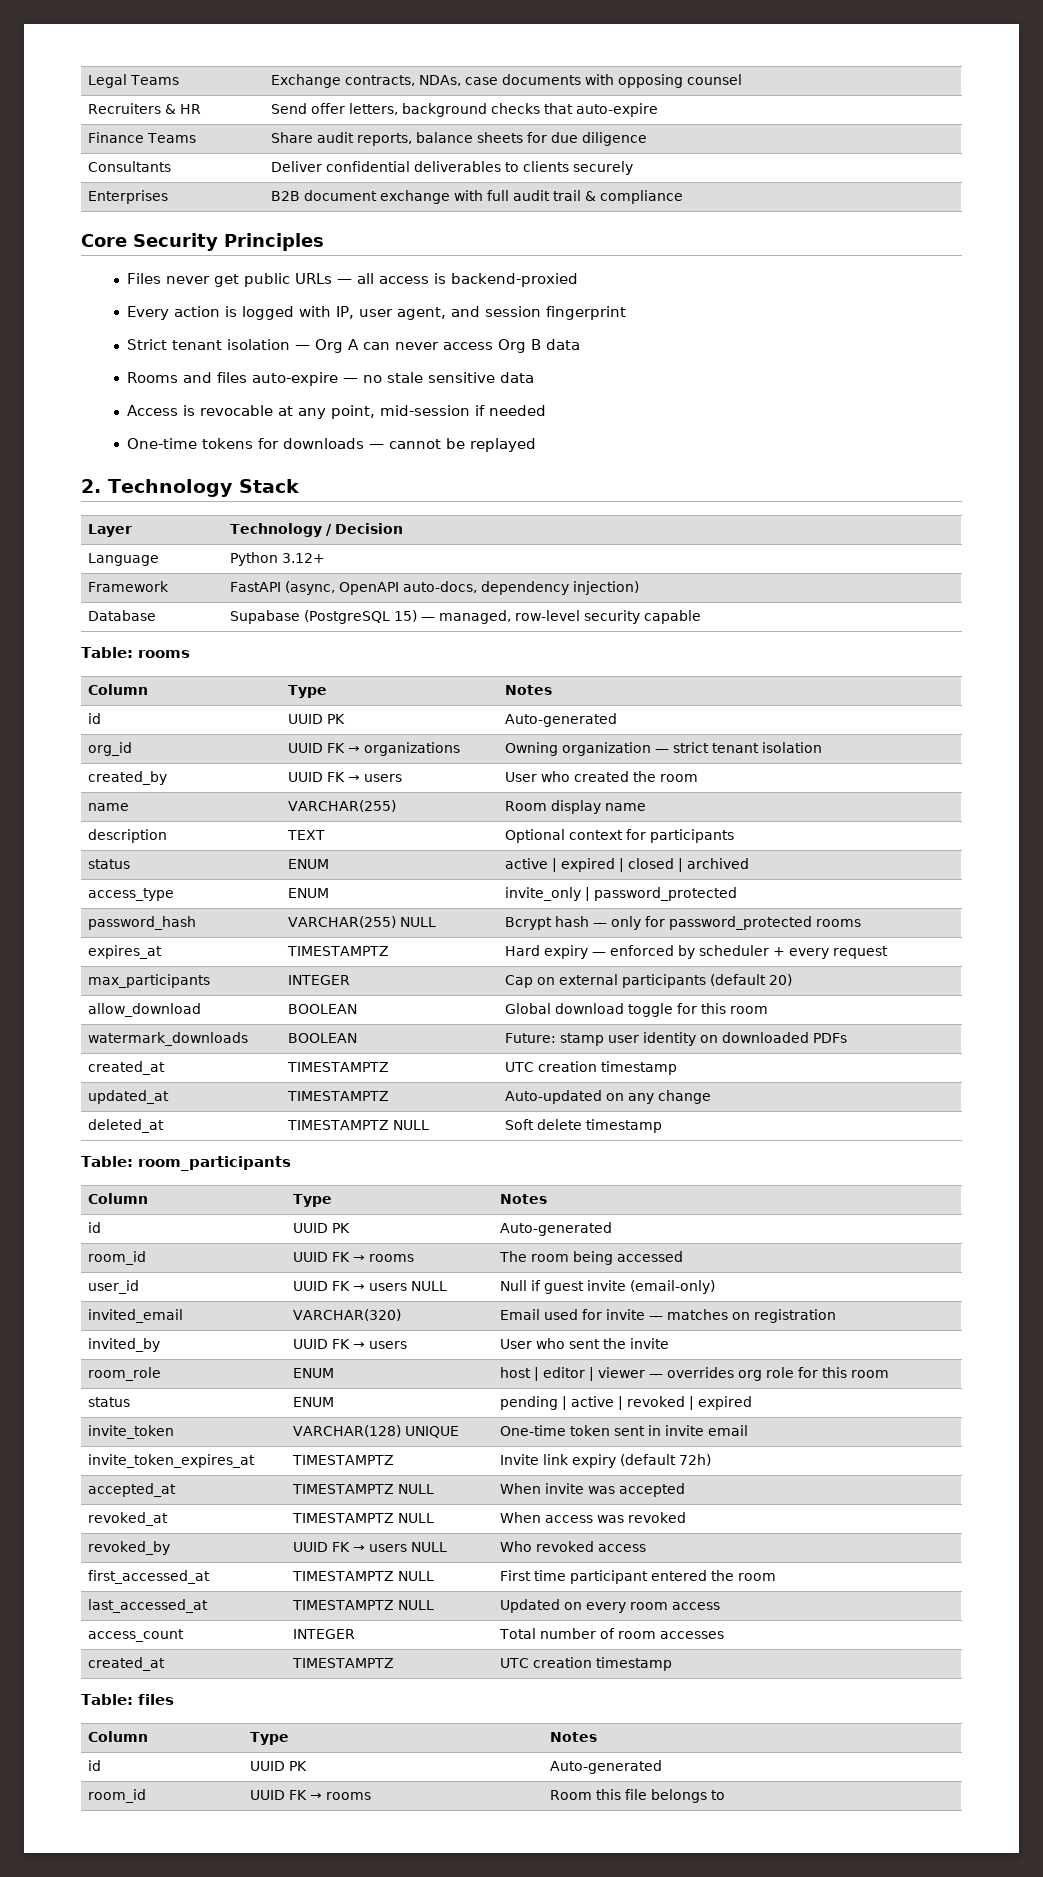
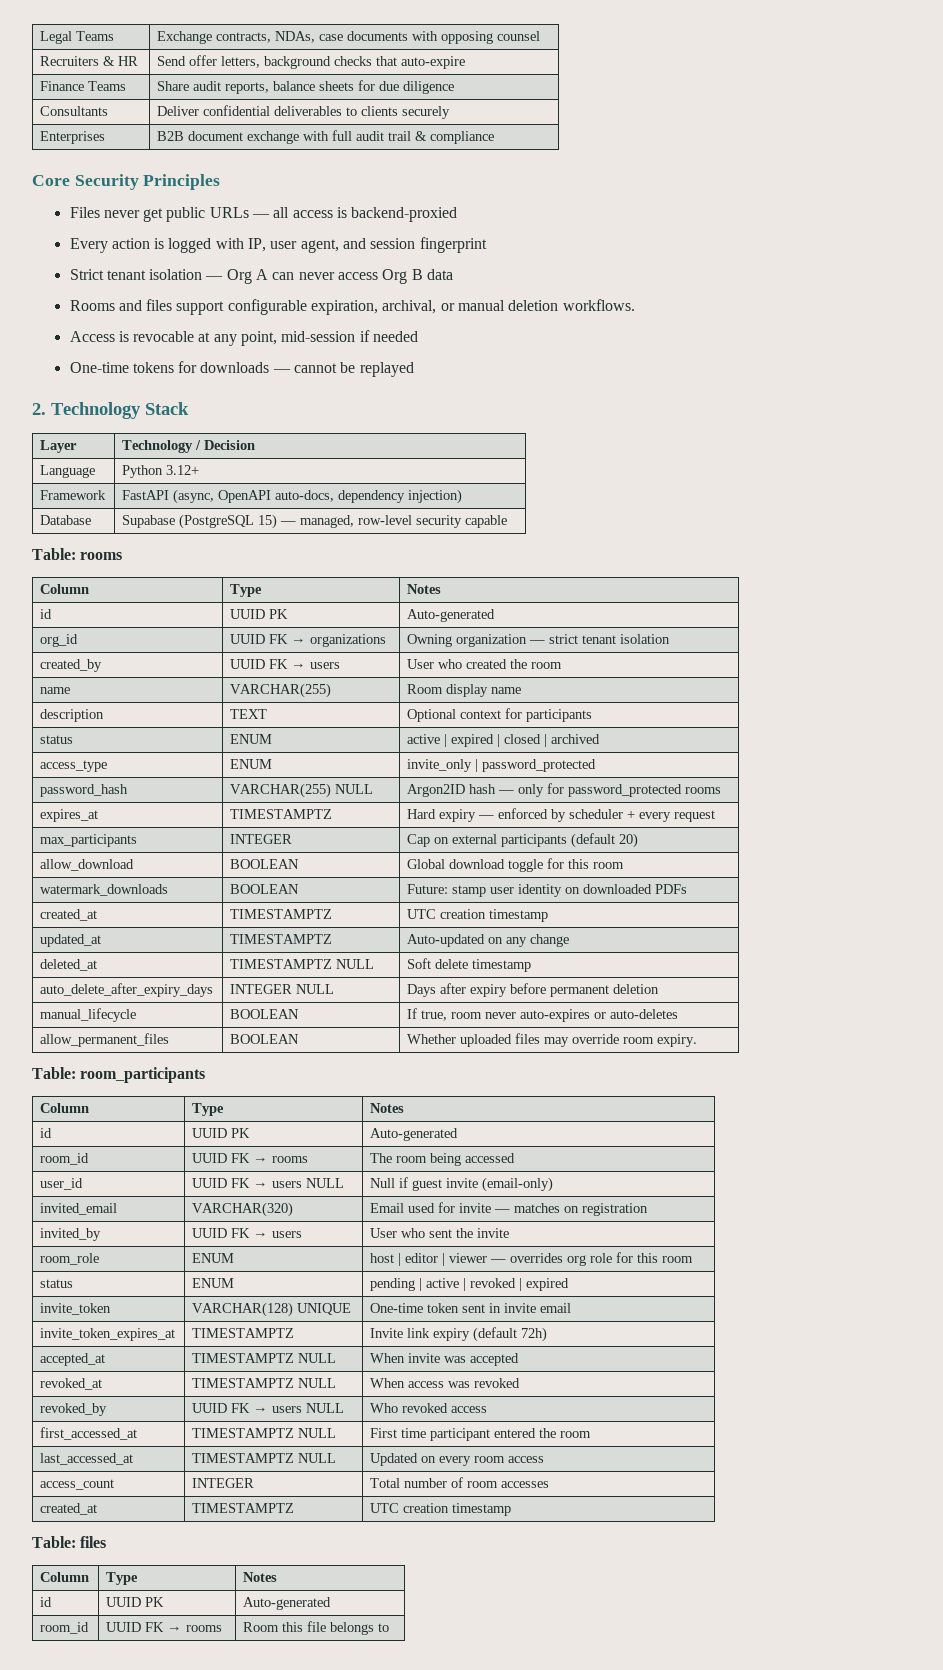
[252,372,535,386] auto-expire — no stale sensitive data -> [176,299,635,315] support configurable expiration, archival, or manual deletion workflows.
[505,917,553,930] Bcrypt -> [407,784,466,797] Argon2ID
(663, 1126) none -> [40,983,214,997] [230,984,335,994] [407,983,660,997] [40,1008,137,1022] [230,1009,300,1019] [407,1008,679,1022] [40,1033,170,1047] [230,1034,300,1044] [407,1033,698,1047] // auto_delete_after_expiry_days | INTEGER NULL | Days after expiry before permanent deletion // manual_lifecycle | BOOLEAN | If true, room never auto-expires or auto-deletes // allow_permanent_files | BOOLEAN | Whether uploaded files may override room expiry.

